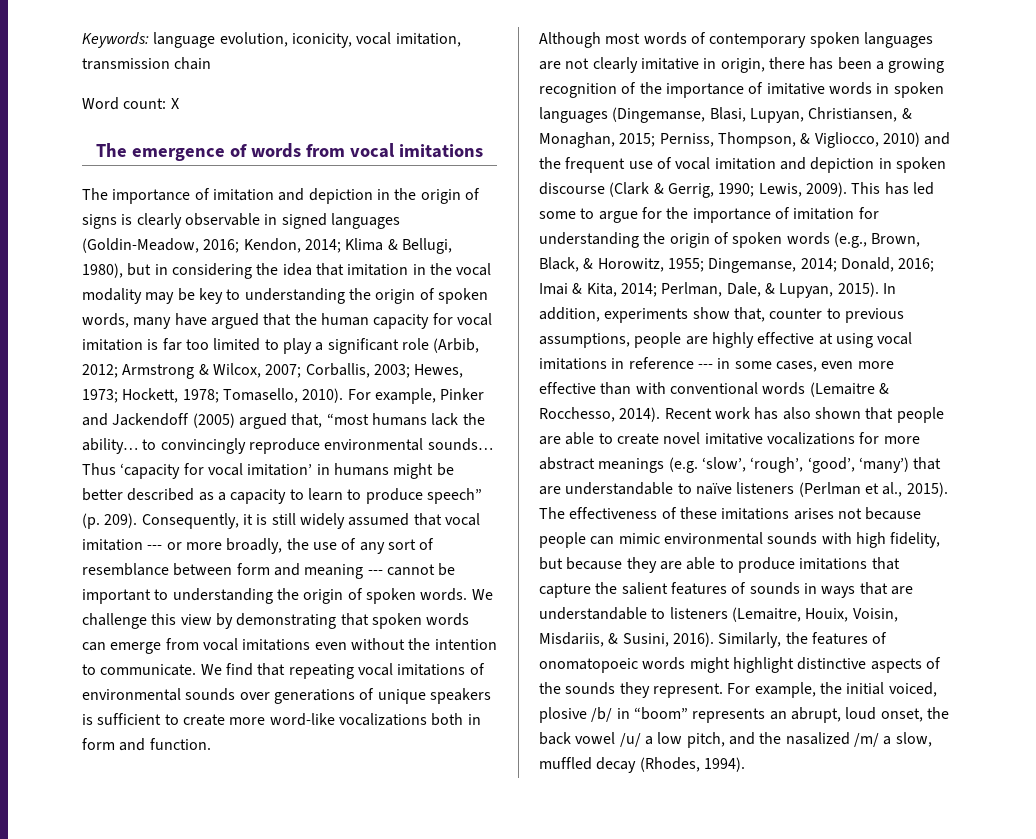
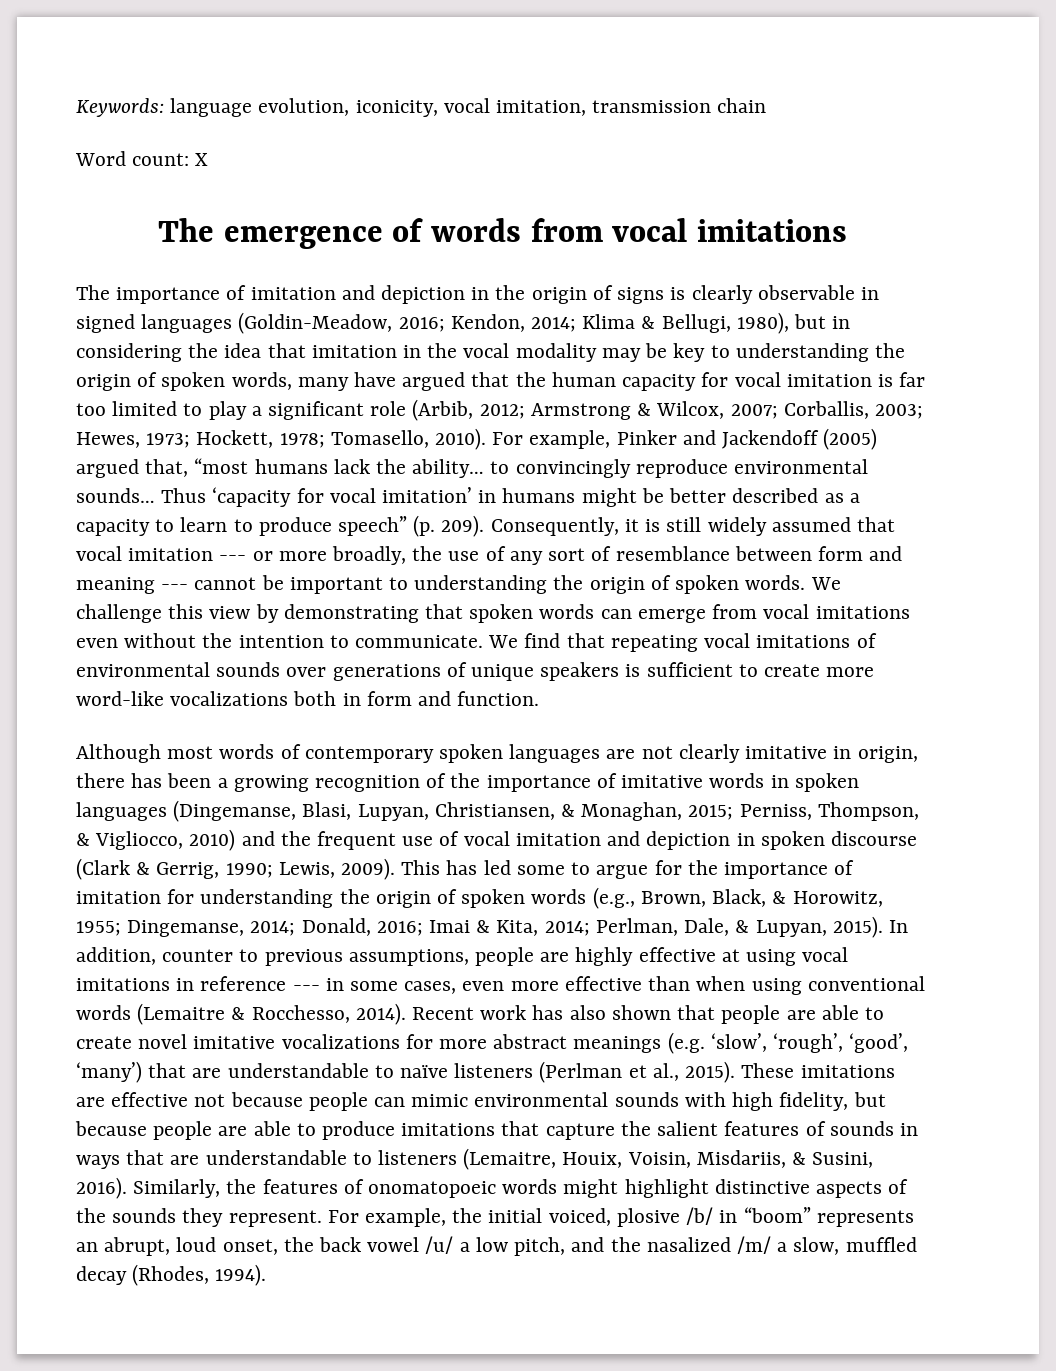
[604,307,765,323] experiments show that, -> (156, 956) none
[635,382,666,394] with -> [696,976,802,995] when using
[539,507,834,520] The effectiveness of these imitations arises -> [741,1063,895,1078] [76,1092,189,1107] These imitations are effective
[626,557,657,573] they -> [153,1121,213,1140] people

